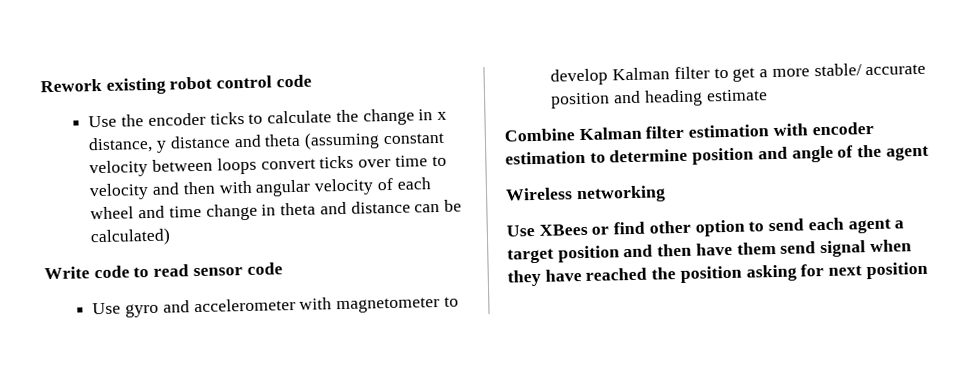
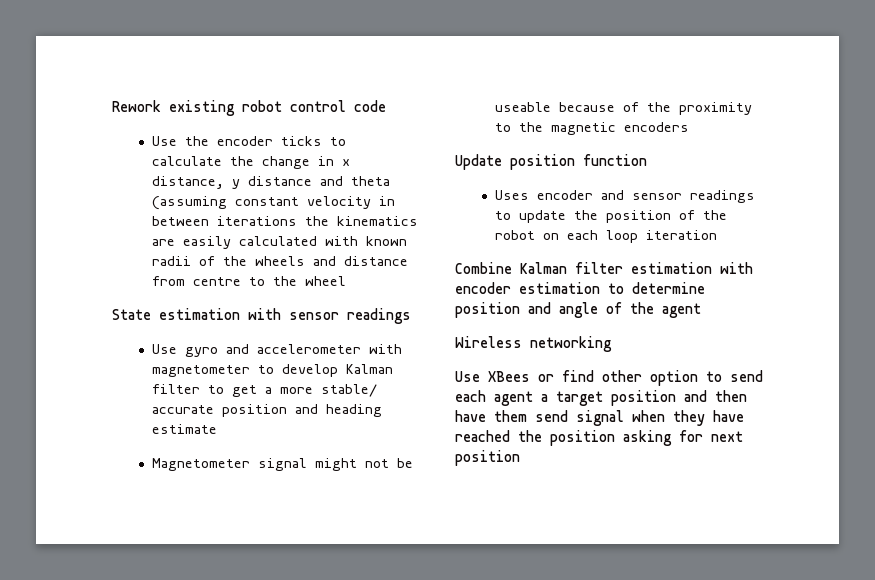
[152,155,447,175] [89,177,431,201] [90,199,462,221] [90,227,172,247] [44,262,283,280] between loops convert ticks over time to velocity and then with angular velocity of each wheel and time change in theta and distance can be calculated) // Write code to read sensor code -> [379,196,396,206] [152,216,419,226] [152,236,408,249] [152,256,409,266] [152,276,347,286] [112,308,411,324] in between iterations the kinematics are easily calculated with known radii of the wheels and distance from centre to the wheel // State estimation with sensor readings
(768, 95) none -> [152,458,414,471] [495,102,753,115] [495,122,690,135] [455,154,647,170] [495,190,756,203] [495,210,728,223] [495,230,718,243] // Magnetometer signal might not be useable because of the proximity to the magnetic encoders // Update position function // Uses encoder and sensor readings to update the position of the robot on each loop iteration

